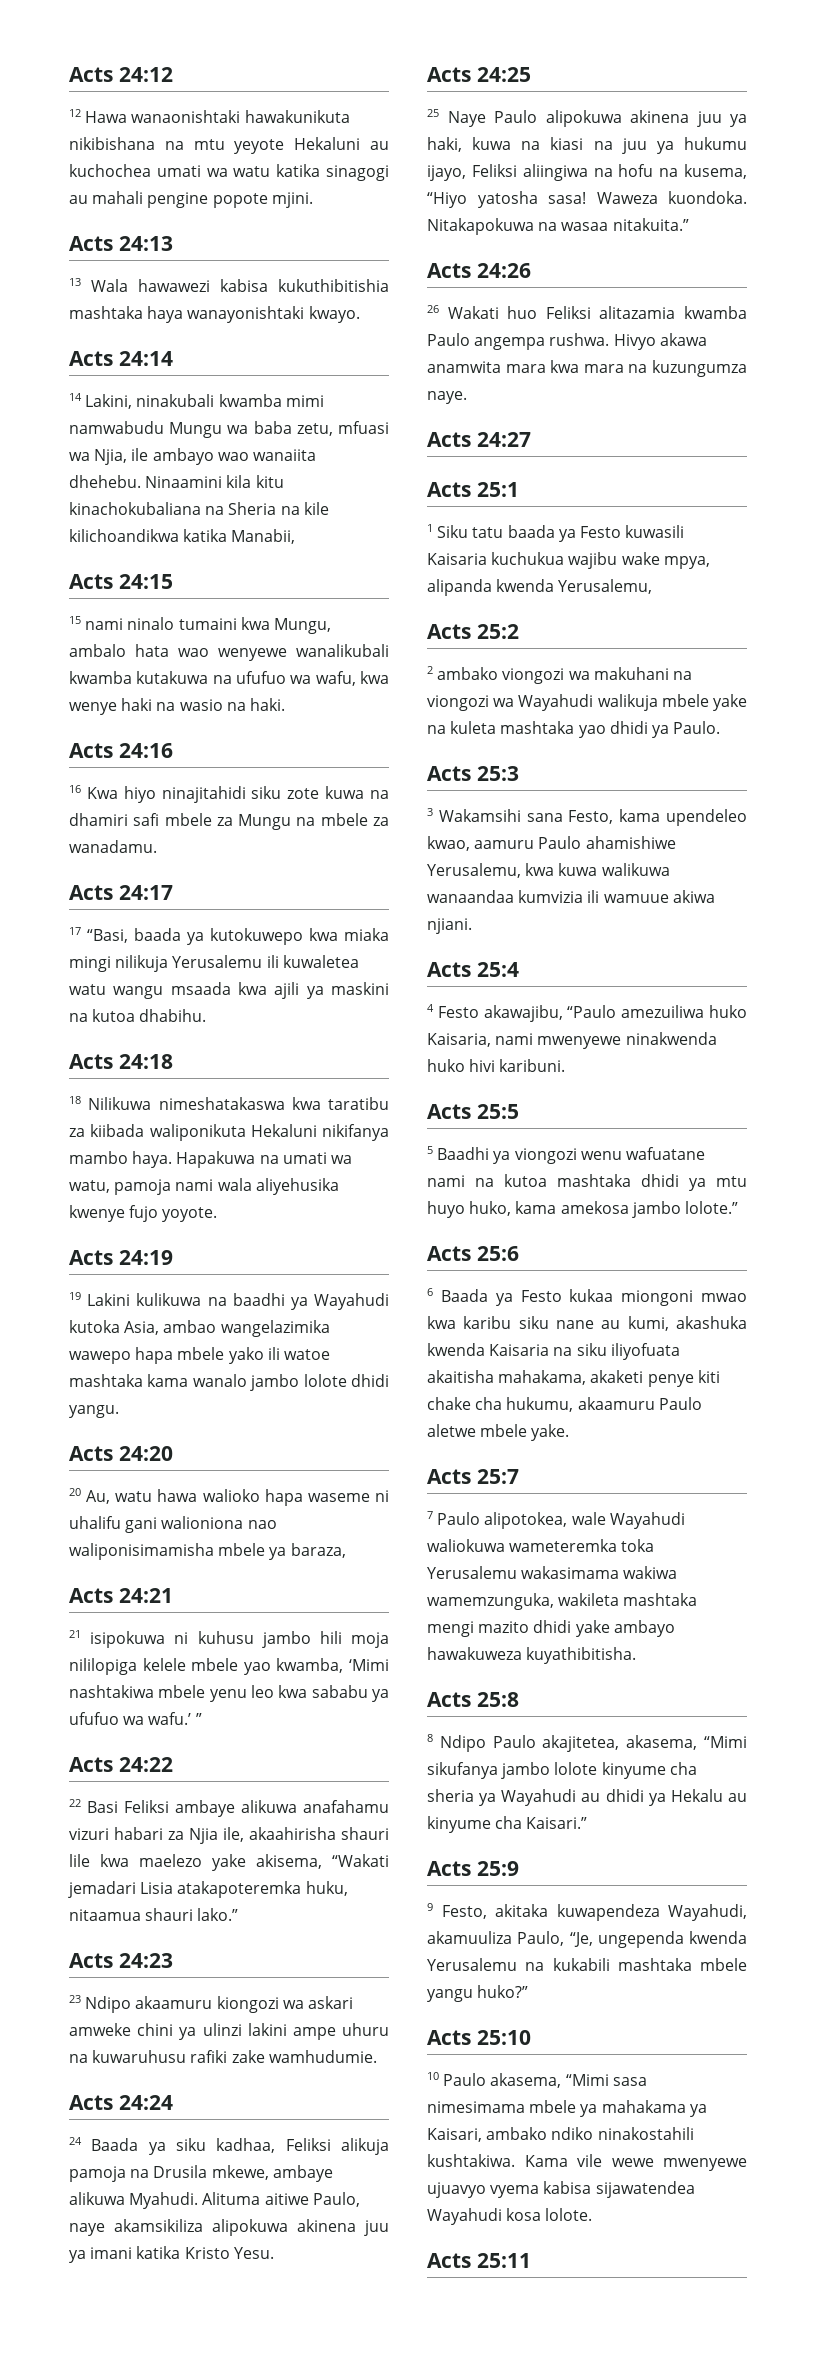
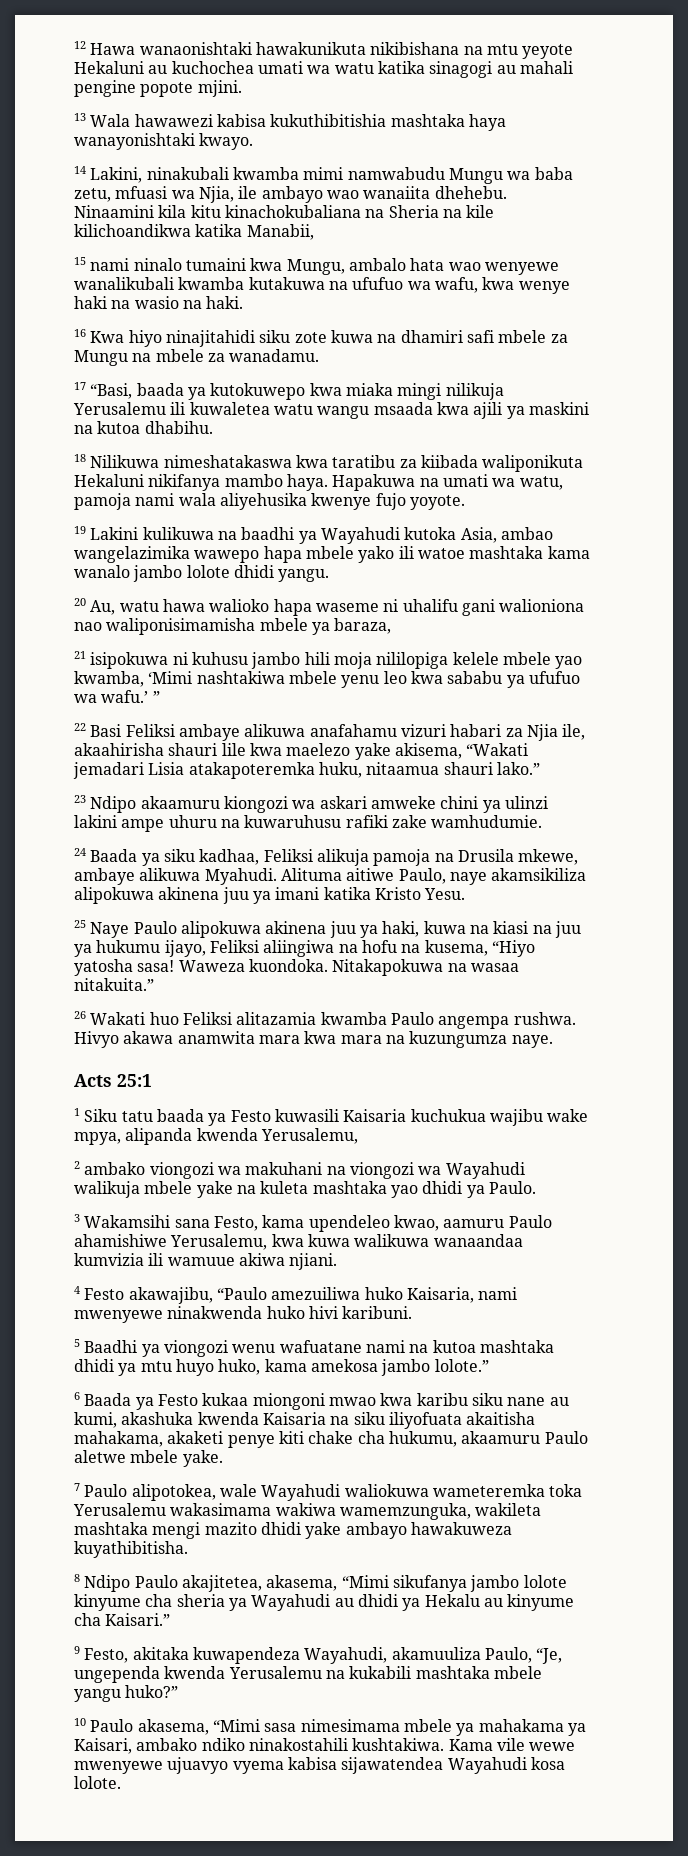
[69,67,173,82] Acts 24:12 // -> (74, 45) none
[69,236,173,251] // Acts 24:13 -> (242, 88) none
[69,351,173,366] // Acts 24:14 -> (254, 141) none
[69,574,173,589] // Acts 24:15 -> (314, 232) none
[69,743,173,758] // Acts 24:16 -> (244, 302) none
[69,885,173,900] // Acts 24:17 -> (320, 355) none
[69,1054,173,1069] // Acts 24:18 -> (213, 427) none
[69,1250,173,1265] // Acts 24:19 -> (465, 502) none
[69,1446,173,1461] // Acts 24:20 -> (330, 575) none
[69,1588,173,1603] // Acts 24:21 -> (392, 626) none
[69,1757,173,1772] // Acts 24:22 -> (160, 697) none
[69,1953,173,1968] // Acts 24:23 -> (540, 768) none
[69,2095,173,2110] // Acts 24:24 -> (543, 821) none
[427,67,531,82] // Acts 24:25 -> (466, 894) none
[427,263,531,278] // Acts 24:26 -> (154, 984) none
[427,432,531,447] // Acts 24:27 -> (553, 1041) none
[427,624,519,639] // Acts 25:2 -> (358, 1136) none
[427,766,519,781] // Acts 25:3 -> (536, 1187) none
[427,962,519,977] // Acts 25:4 -> (338, 1261) none
[427,1104,519,1119] // Acts 25:5 -> (413, 1312) none
[427,1246,519,1261] // Acts 25:6 -> (489, 1365) none
[427,1469,519,1484] // Acts 25:7 -> (223, 1458) none
[427,1692,519,1707] // Acts 25:8 -> (188, 1549) none
[427,1861,519,1876] // Acts 25:9 -> (171, 1619) none
[427,2030,531,2045] // Acts 25:10 -> (179, 1691) none
[427,2253,531,2268] // Acts 25:11 -> (121, 1782) none

